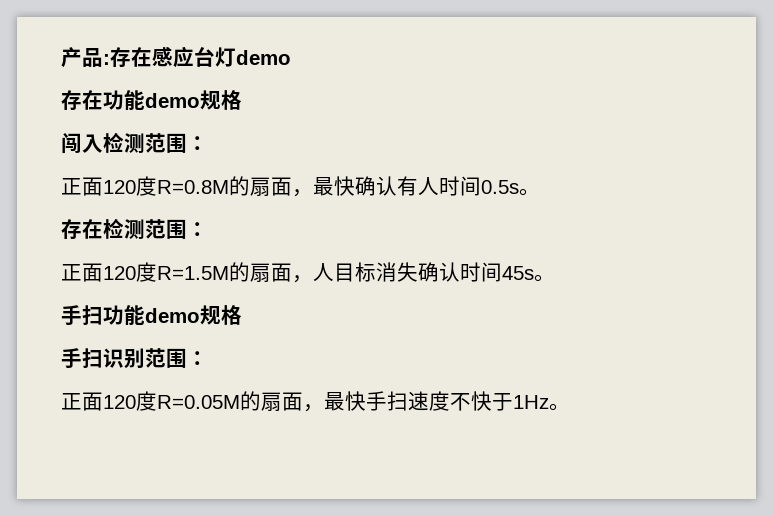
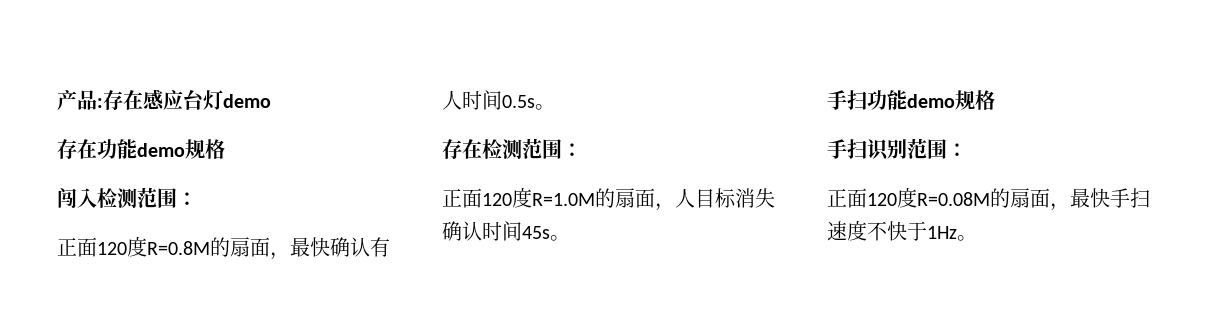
[157,266,229,280] R=1.5M -> [532,193,595,206] R=1.0M
[157,395,240,409] R=0.05M -> [917,192,990,206] R=0.08M

